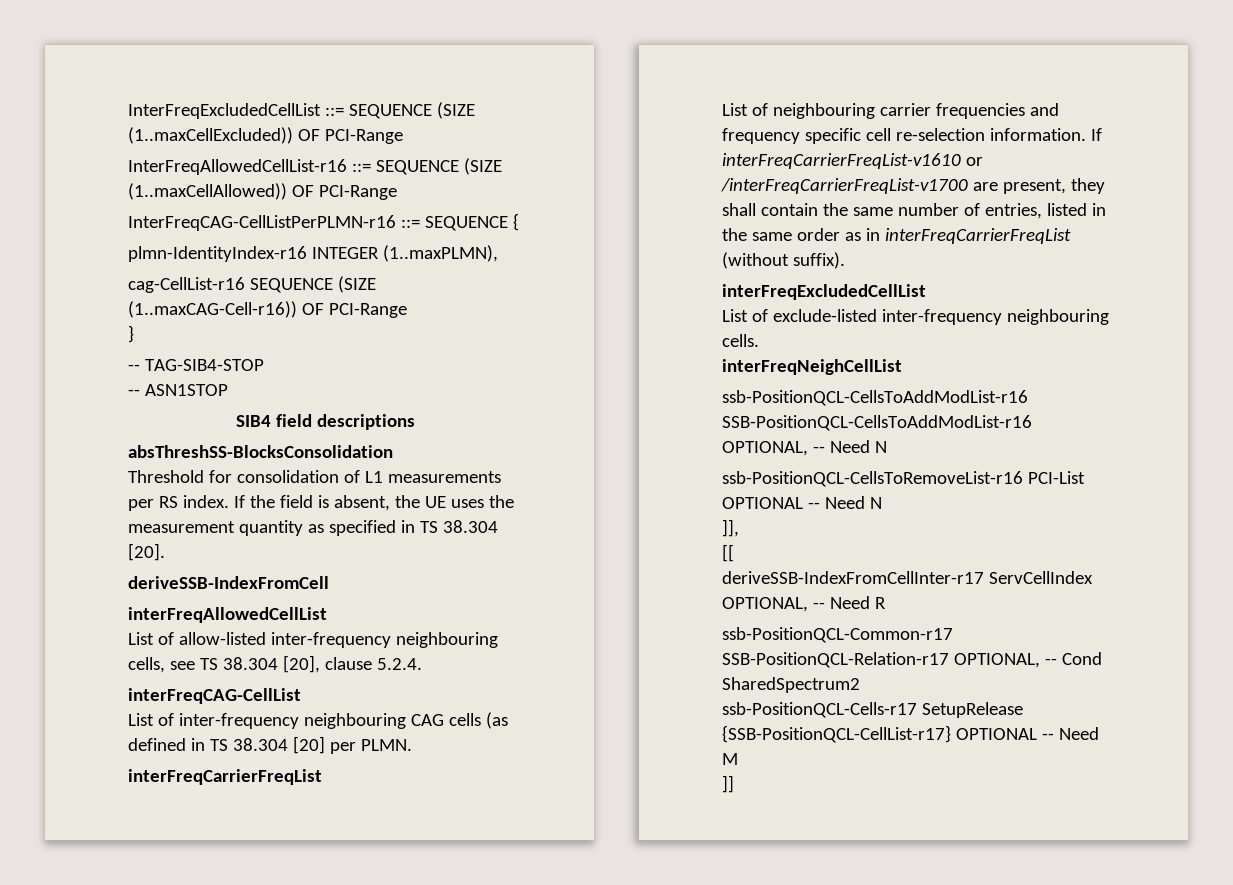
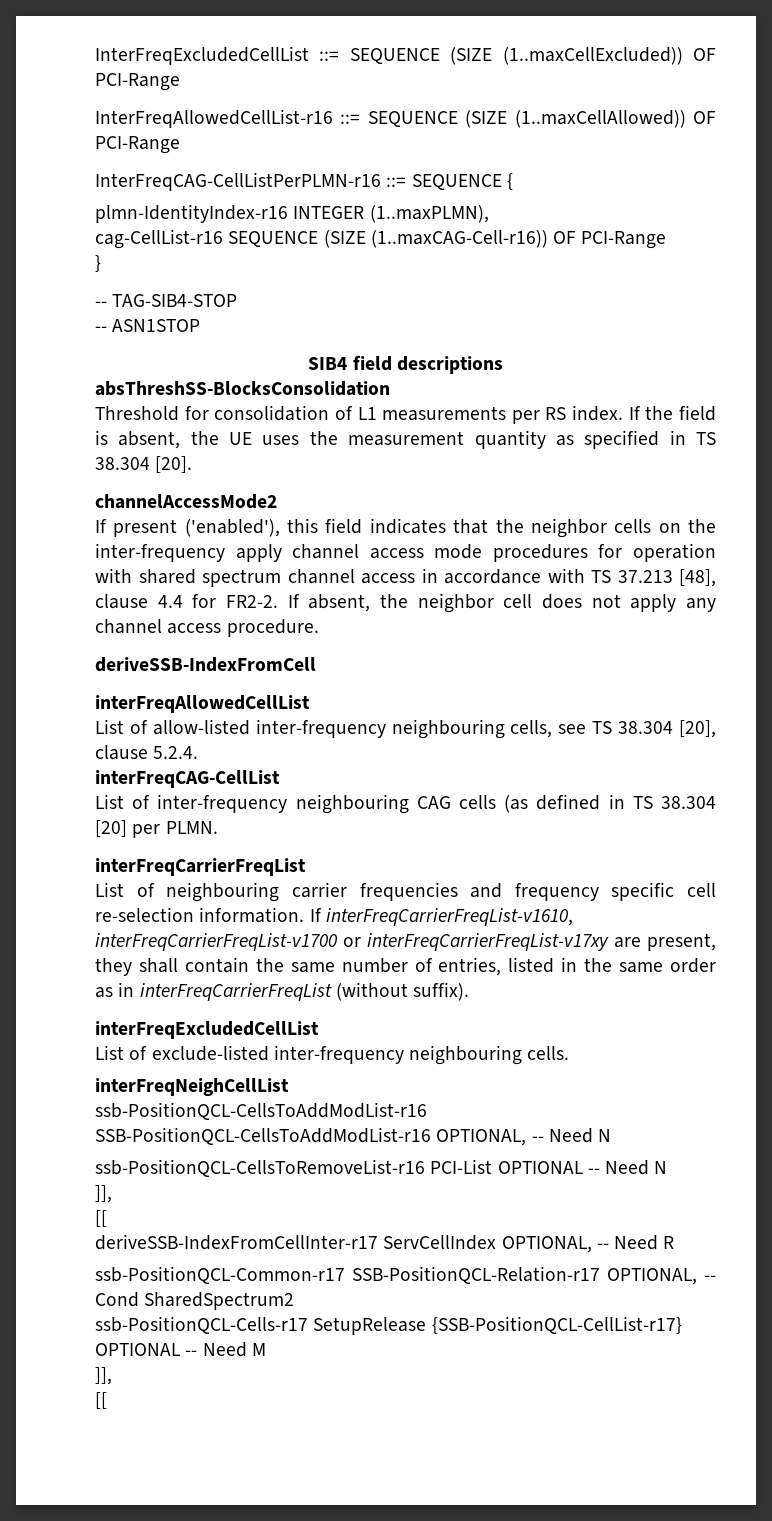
(165, 552) none -> [95,494,277,509] [95,518,717,538] [95,543,716,562] [95,568,716,587] [95,593,716,613] [95,619,319,637] // channelAccessMode2 // If present ('enabled'), this field indicates that the neighbor cells on the inter-frequency apply channel access mode procedures for operation with shared spectrum channel access in accordance with TS 37.213 [48], clause 4.4 for FR2-2. If absent, the neighbor cell does not apply any channel access procedure.
[722,153,983,169] [721,178,968,194] interFreqCarrierFreqList-v1610 or /interFreqCarrierFreqList-v1700 -> [325,908,573,926] [95,933,609,951] interFreqCarrierFreqList-v1610, interFreqCarrierFreqList-v1700 or interFreqCarrierFreqList-v17xy
[722,775,734,793] ]] -> [95,1367,112,1385] [95,1392,107,1409] ]], // [[

